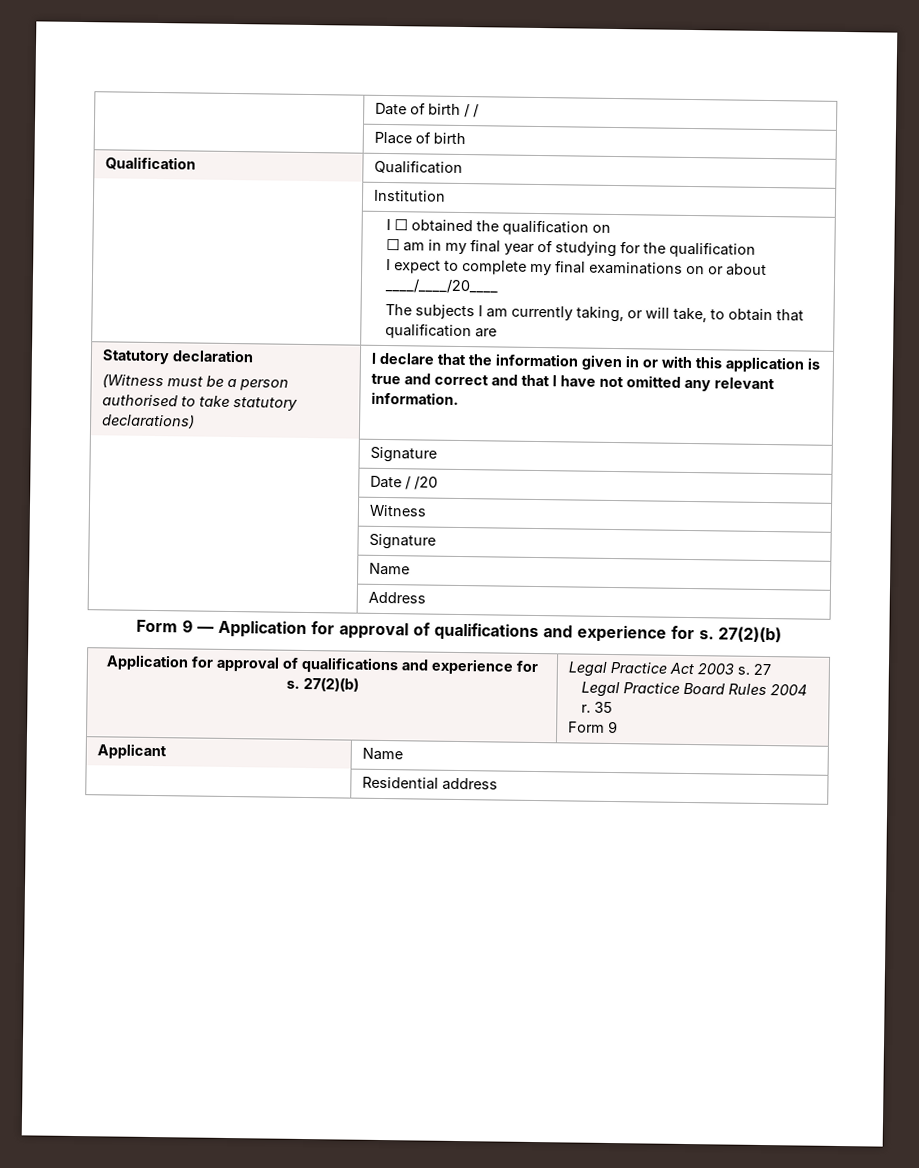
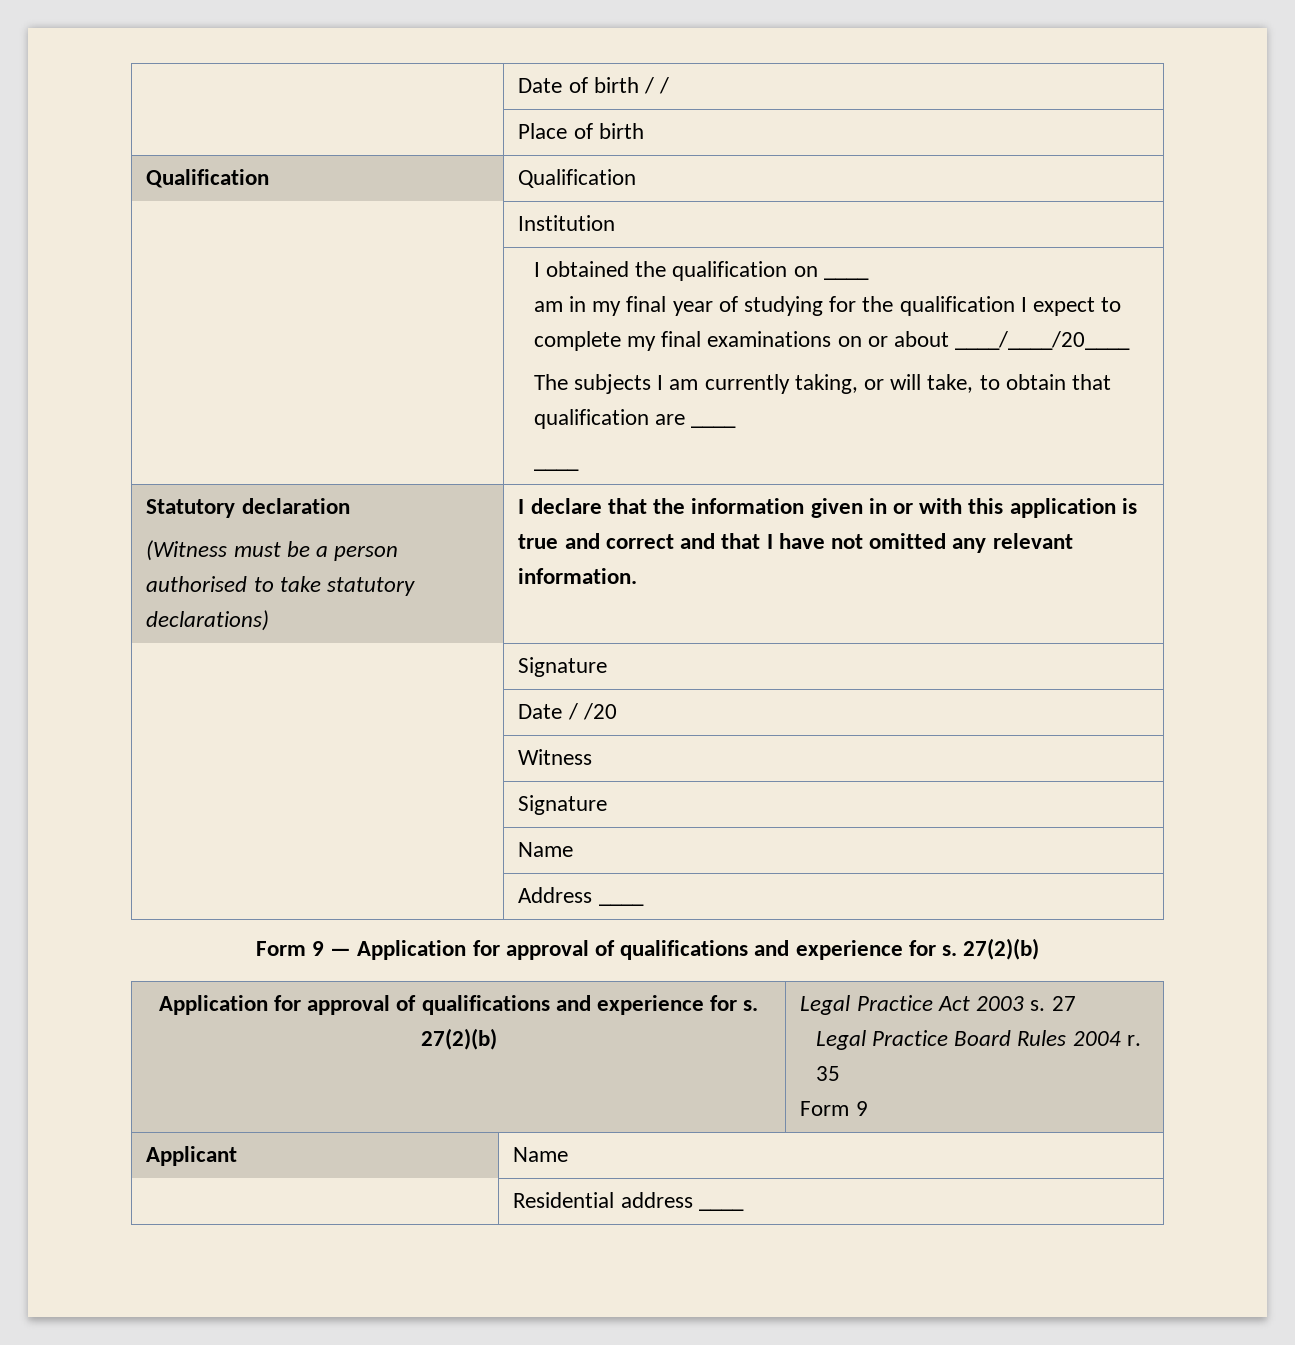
[394,219,409,231] ☐ -> (540, 269) none
[386,239,401,251] // ☐ -> [823,277,869,280] ____ //
(757, 249) // -> (1015, 306) none
(498, 333) none -> [691,425,737,428] [533,468,579,471] ____ // ____
(426, 597) none -> [598,903,644,906] ____
(498, 784) none -> [698,1208,744,1211] ____

